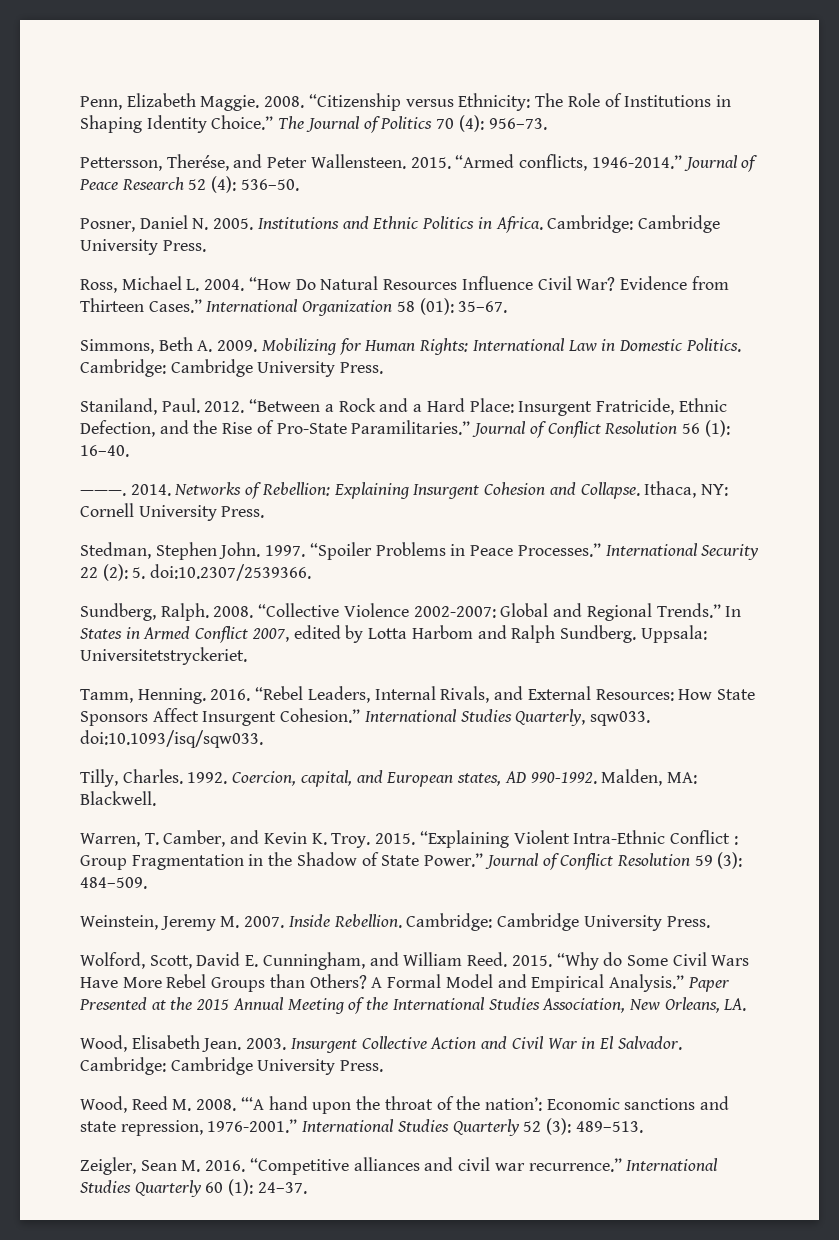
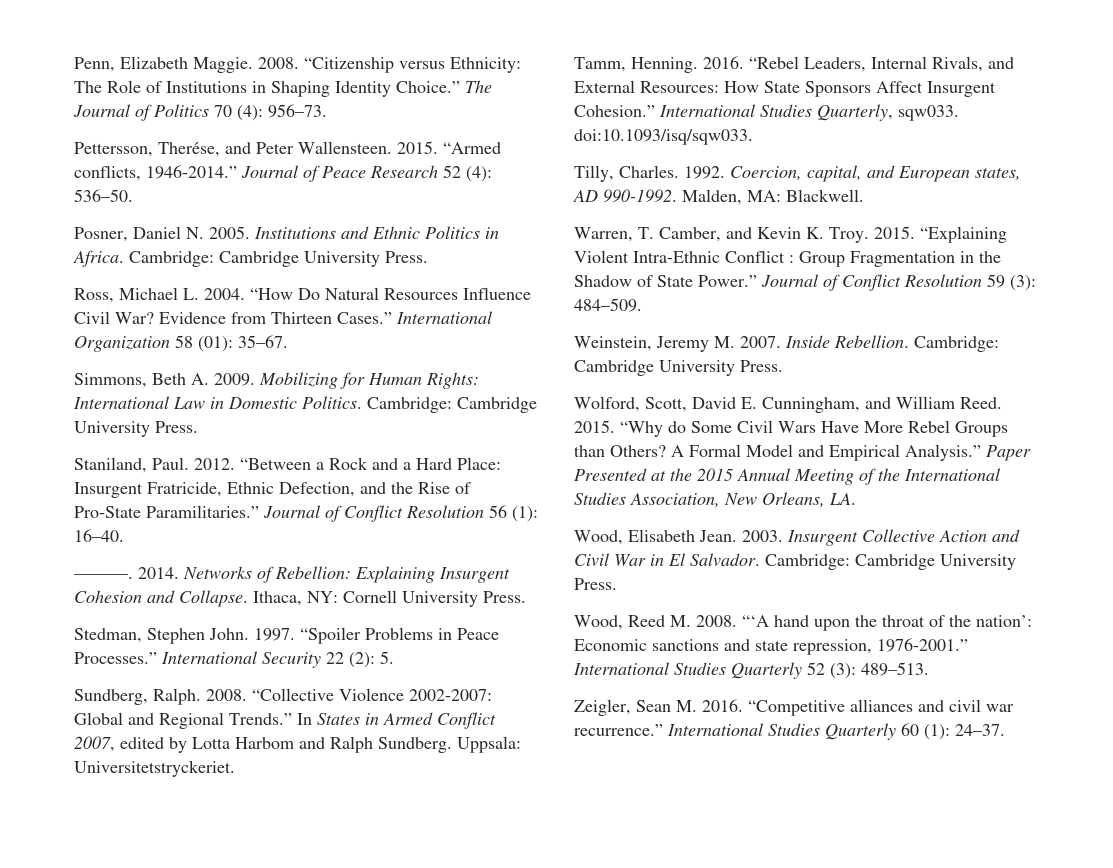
[150,564,312,581] doi:10.2307/2539366. -> (394, 657) none

